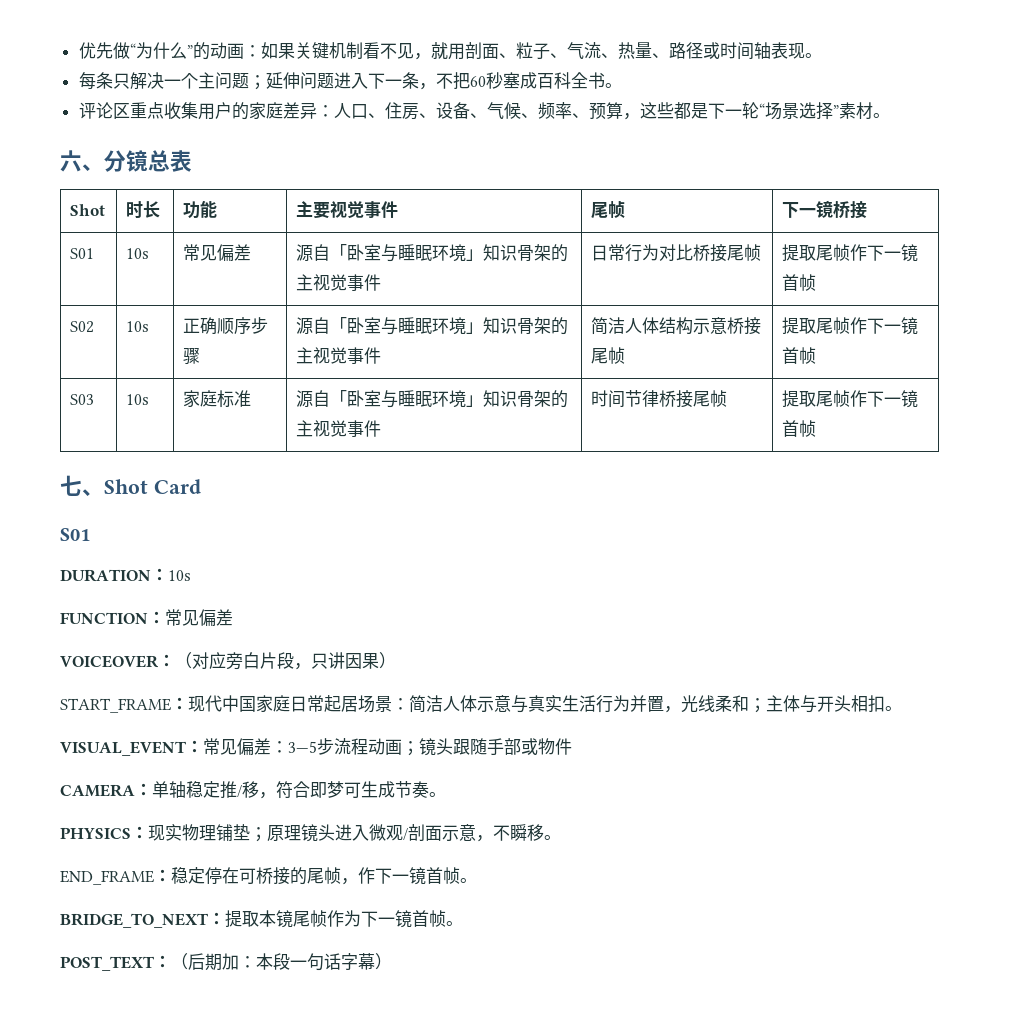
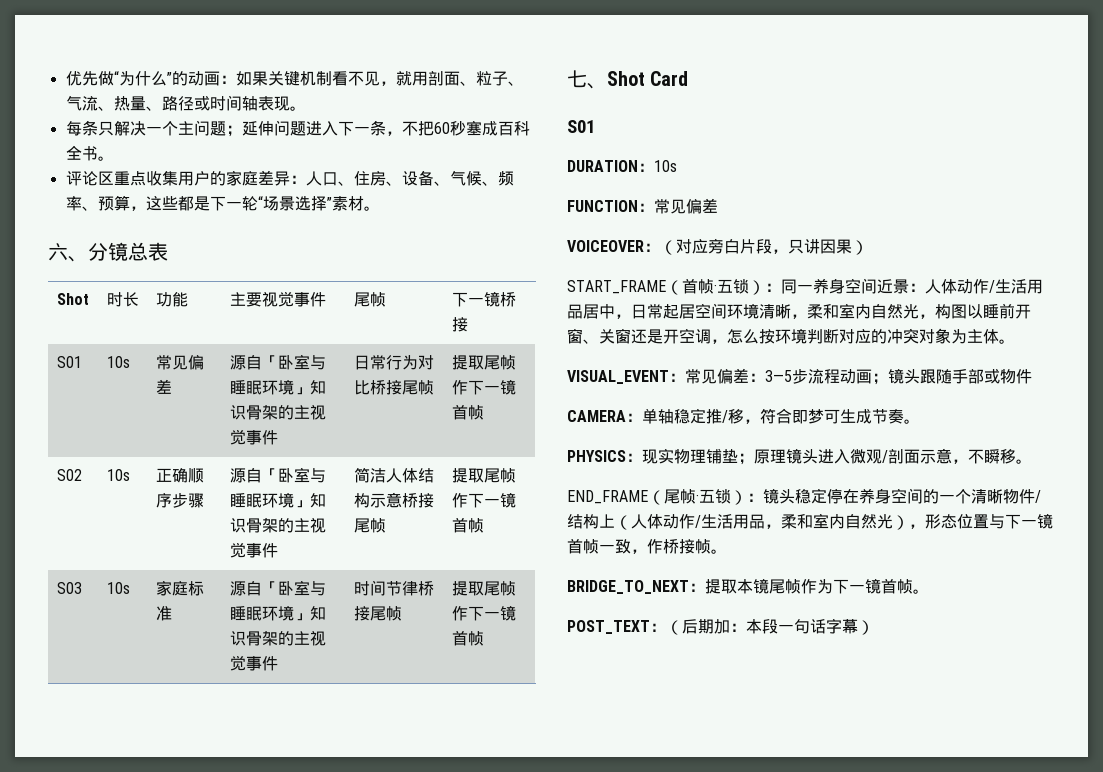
[171,695,885,713] ：现代中国家庭日常起居场景：简洁人体示意与真实生活行为并置，光线柔和；主体与开头相扣 -> [666,278,1043,295] [567,303,1031,319] [567,328,999,344] （首帧·五锁）：同一养身空间近景：人体动作/生活用品居中，日常起居空间环境清晰，柔和室内自然光，构图以睡前开窗、关窗还是开空调，怎么按环境判断对应的冲突对象为主体
[154,867,443,885] ：稳定停在可桥接的尾帧，作下一镜首 -> [648,488,1041,505] [567,513,1053,530] [567,539,695,554] （尾帧·五锁）：镜头稳定停在养身空间的一个清晰物件/结构上（人体动作/生活用品，柔和室内自然光），形态位置与下一镜首帧一致，作桥接

